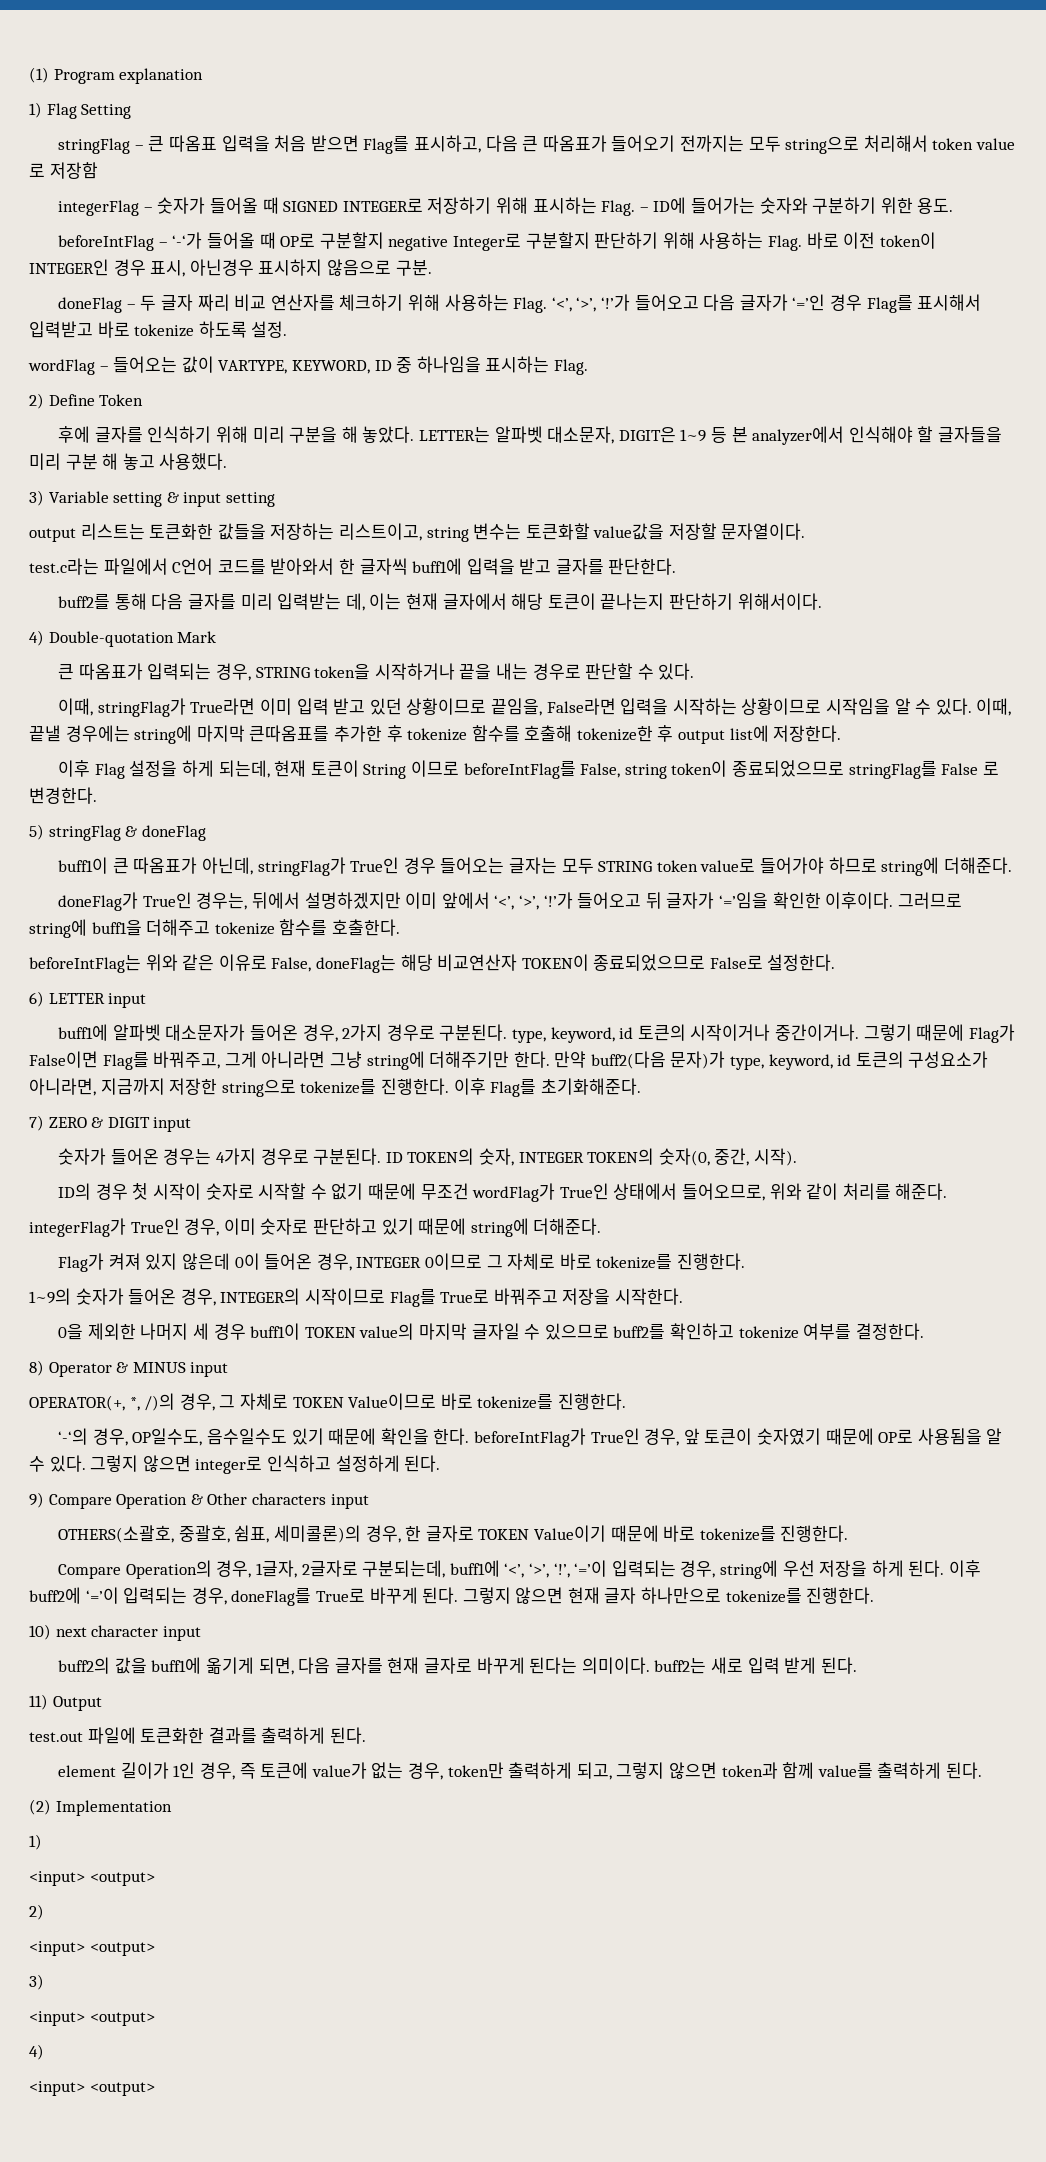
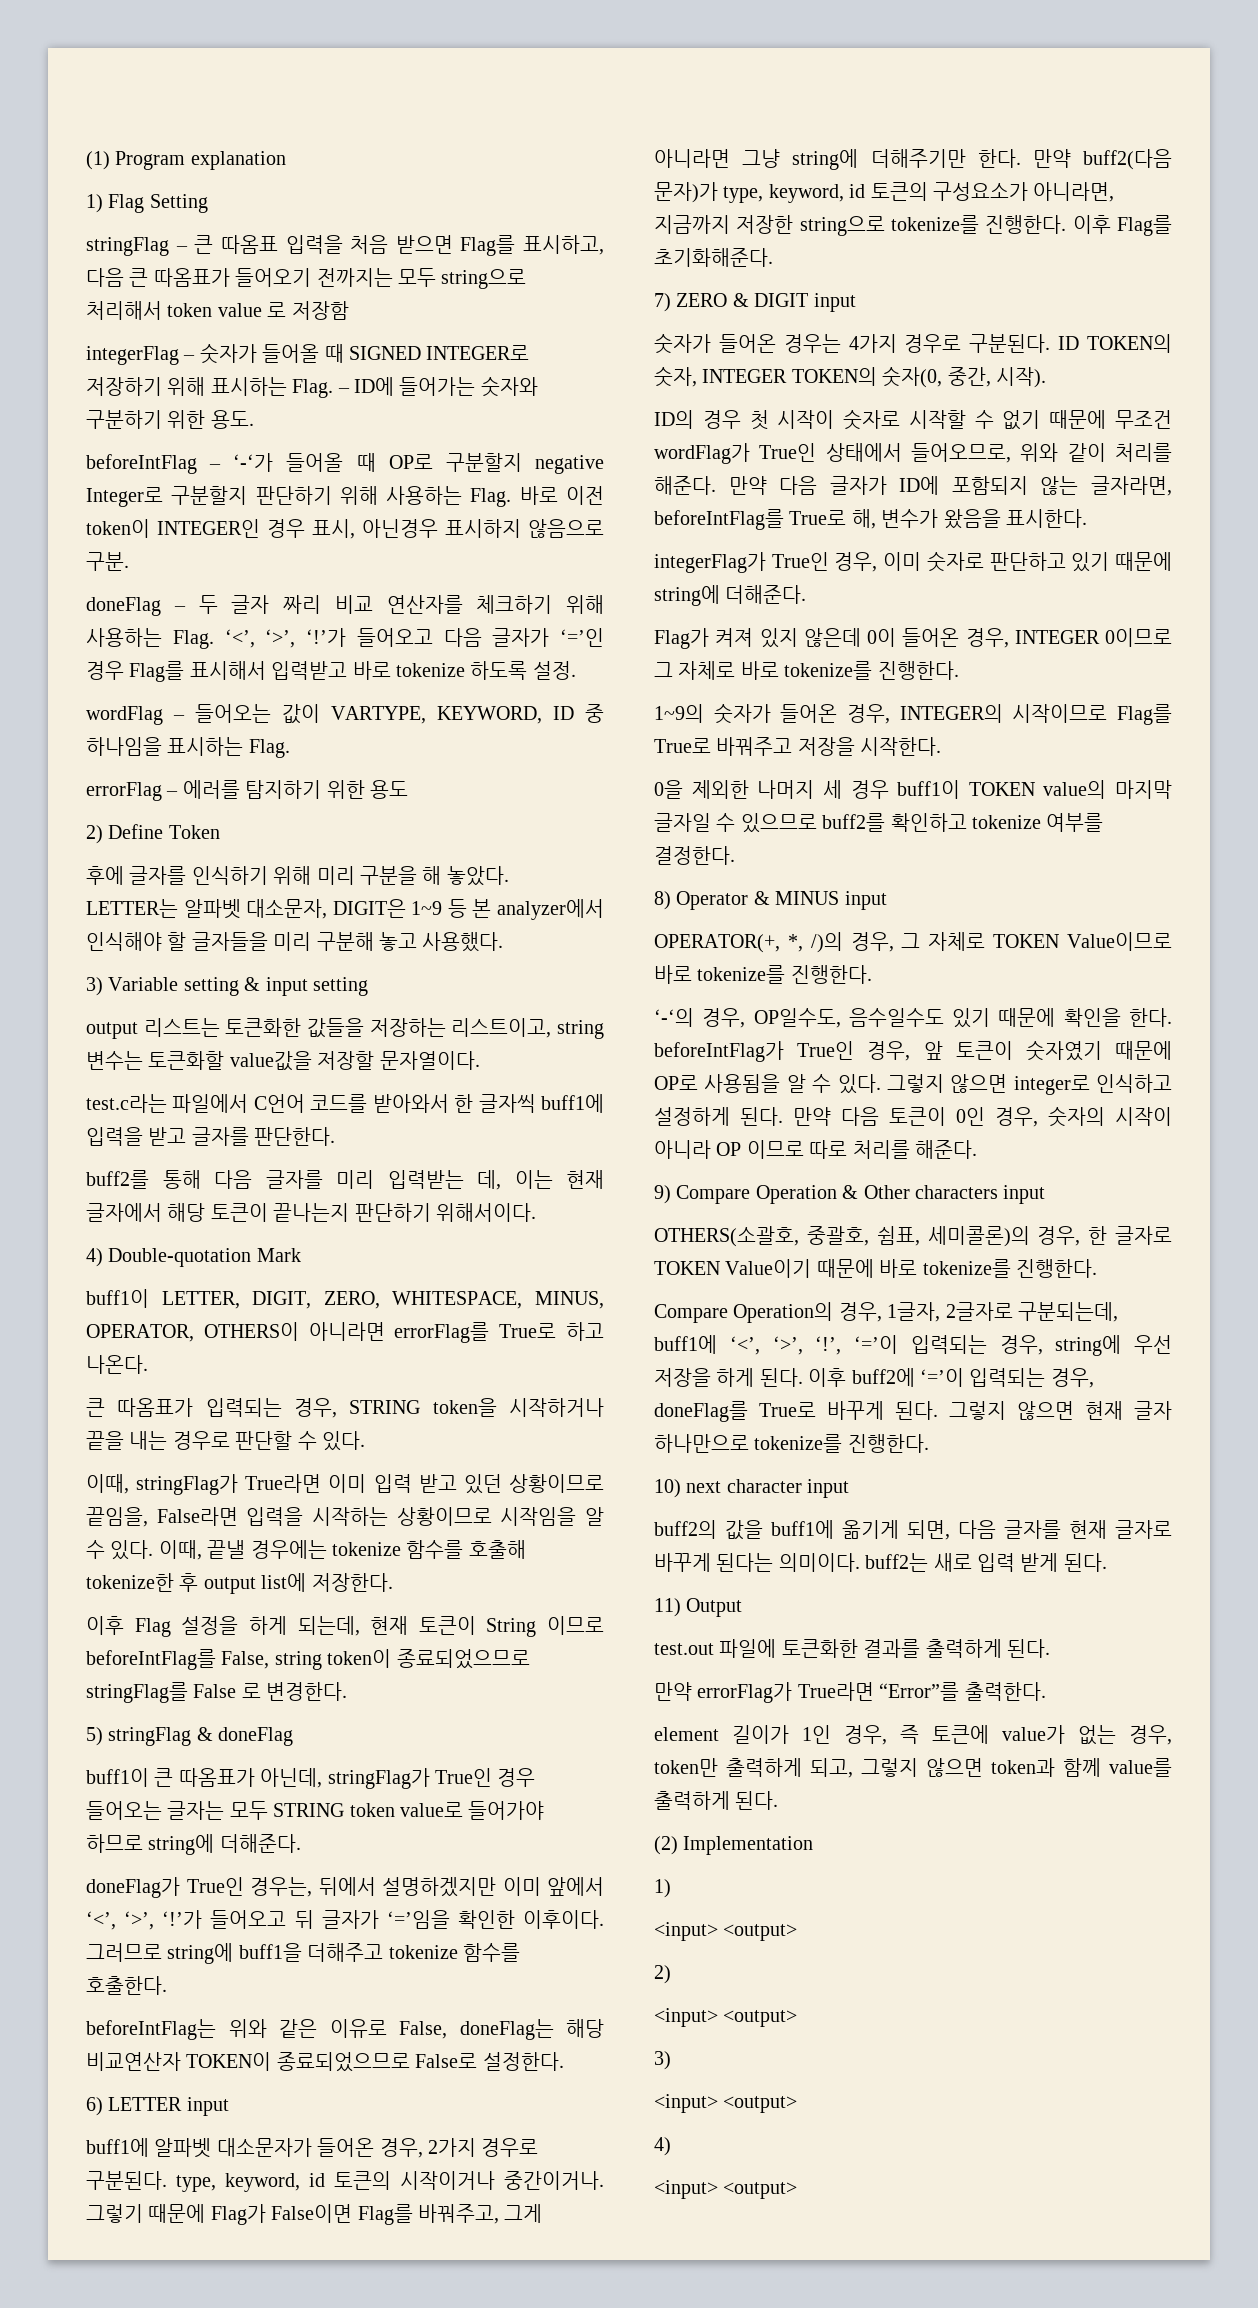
(588, 367) none -> [86,780,408,801] // errorFlag – 에러를 탐지하기 위한 용도
[65,453,119,470] 구분 해 -> [316,932,374,951] 구분해
(217, 637) none -> [86,1289,604,1309] [86,1322,604,1343] [86,1355,148,1374] // buff1이 LETTER, DIGIT, ZERO, WHITESPACE, MINUS, OPERATOR, OTHERS이 아니라면 errorFlag를 True로 하고 나온다.
[134,725,403,744] string에 마지막 큰따옴표를 추가한 후 -> (327, 1549) none
(948, 1191) none -> [728,476,1172,496] [654,509,1087,530] 만약 다음 글자가 ID에 포함되지 않는 글자라면, beforeIntFlag를 True로 해, 변수가 왔음을 표시한다.
(441, 1463) none -> [793,1106,1172,1127] [654,1140,977,1159] 만약 다음 토큰이 0인 경우, 숫자의 시작이 아니라 OP 이므로 따로 처리를 해준다.
(366, 1735) none -> [654,1682,1046,1703] // 만약 errorFlag가 True라면 “Error”를 출력한다.

